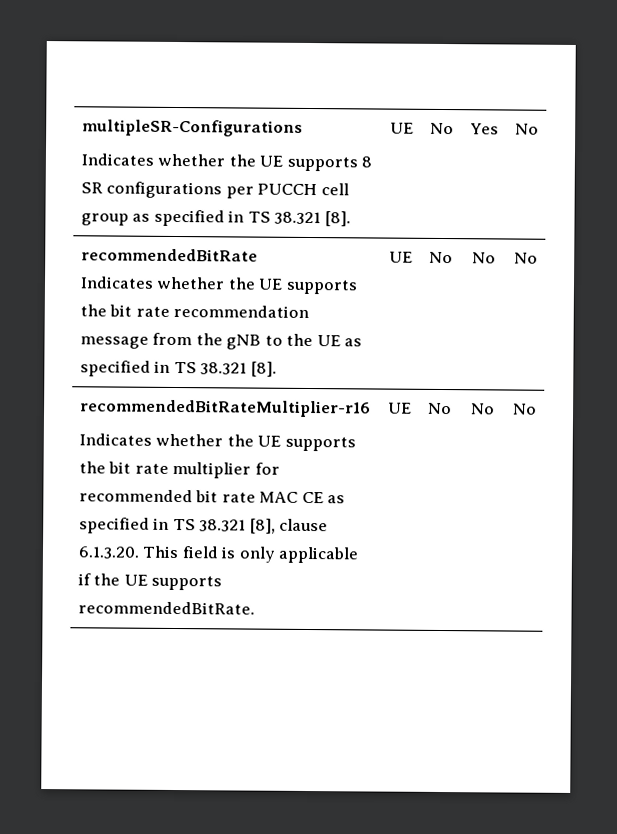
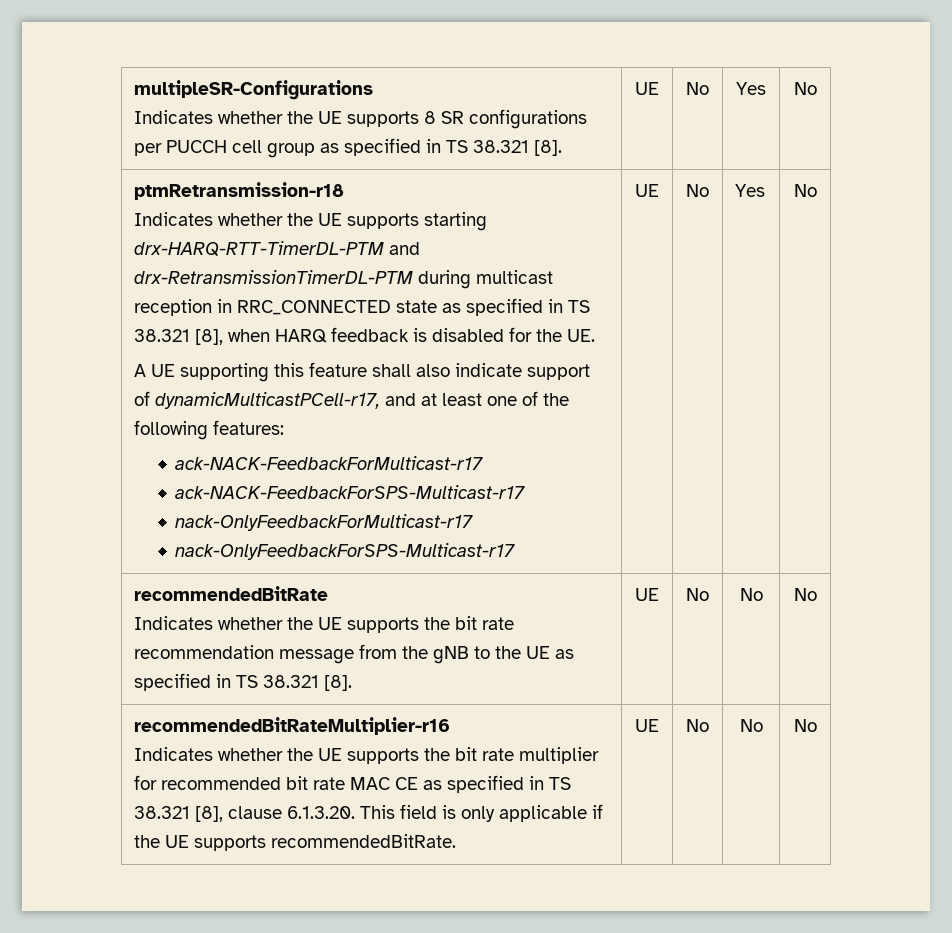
(539, 129) none -> [134,182,345,200] [134,212,488,231] [134,241,421,257] [134,270,554,289] [134,298,591,316] [134,327,596,345] [134,362,591,382] [134,391,570,409] [134,420,285,440] [175,456,484,470] [175,485,526,499] [175,514,474,531] [175,543,516,560] [635,184,659,197] [686,184,709,197] [735,184,766,197] [793,184,817,197] // ptmRetransmission-r18 // Indicates whether the UE supports starting drx-HARQ-RTT-TimerDL-PTM and drx-RetransmissionTimerDL-PTM during multicast reception in RRC_CONNECTED state as specified in TS 38.321 [8], when HARQ feedback is disabled for the UE. // A UE supporting this feature shall also indicate support of dynamicMulticastPCell-r17, and at least one of the following features: // ack-NACK-FeedbackForMulticast-r17 // ack-NACK-FeedbackForSPS-Multicast-r17 // nack-OnlyFeedbackForMulticast-r17 // nack-OnlyFeedbackForSPS-Multicast-r17 | UE | No | Yes | No

